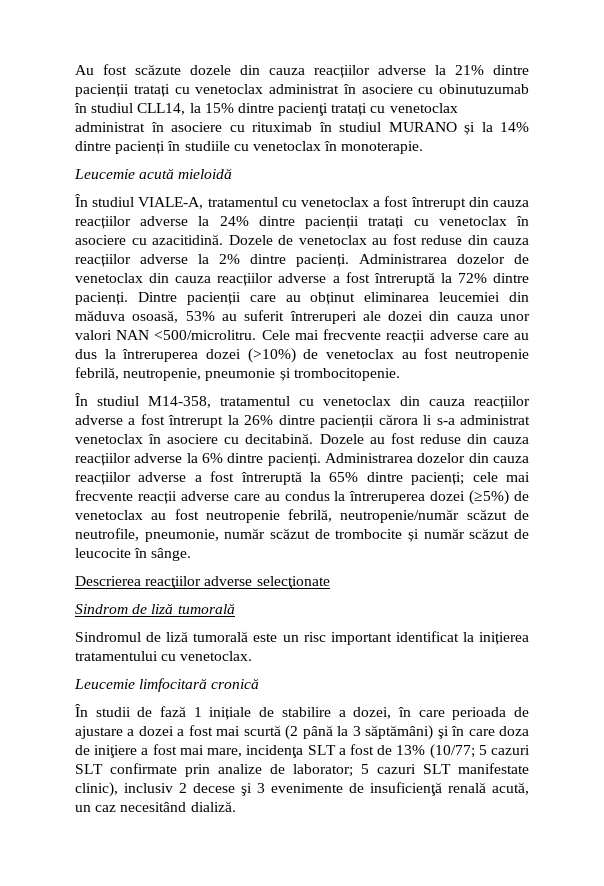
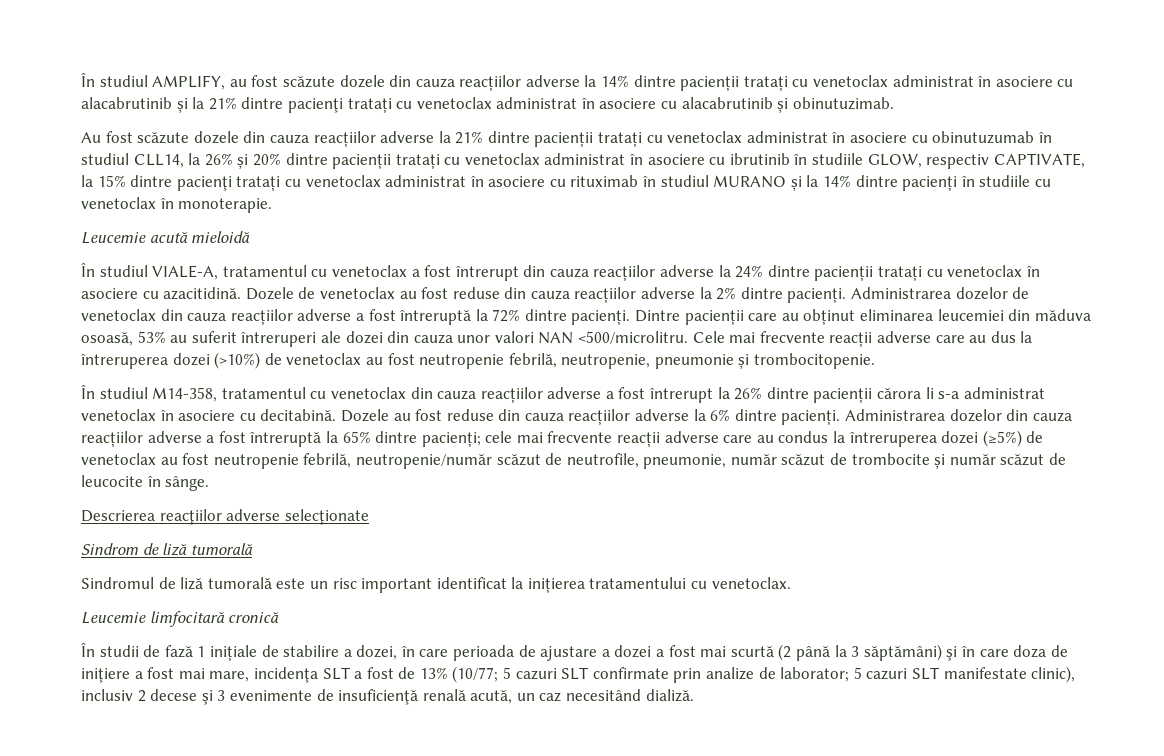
(75, 70) none -> [81,73,1074,91] [81,97,894,113] În studiul AMPLIFY, au fost scăzute dozele din cauza reacțiilor adverse la 14% dintre pacienții tratați cu venetoclax administrat în asociere cu alacabrutinib și la 21% dintre pacienţi tratați cu venetoclax administrat în asociere cu alacabrutinib și obinutuzimab. //
(201, 108) none -> [204,153,1085,169] [81,175,93,187] 26% și 20% dintre pacienții tratați cu venetoclax administrat în asociere cu ibrutinib în studiile GLOW, respectiv CAPTIVATE, la

